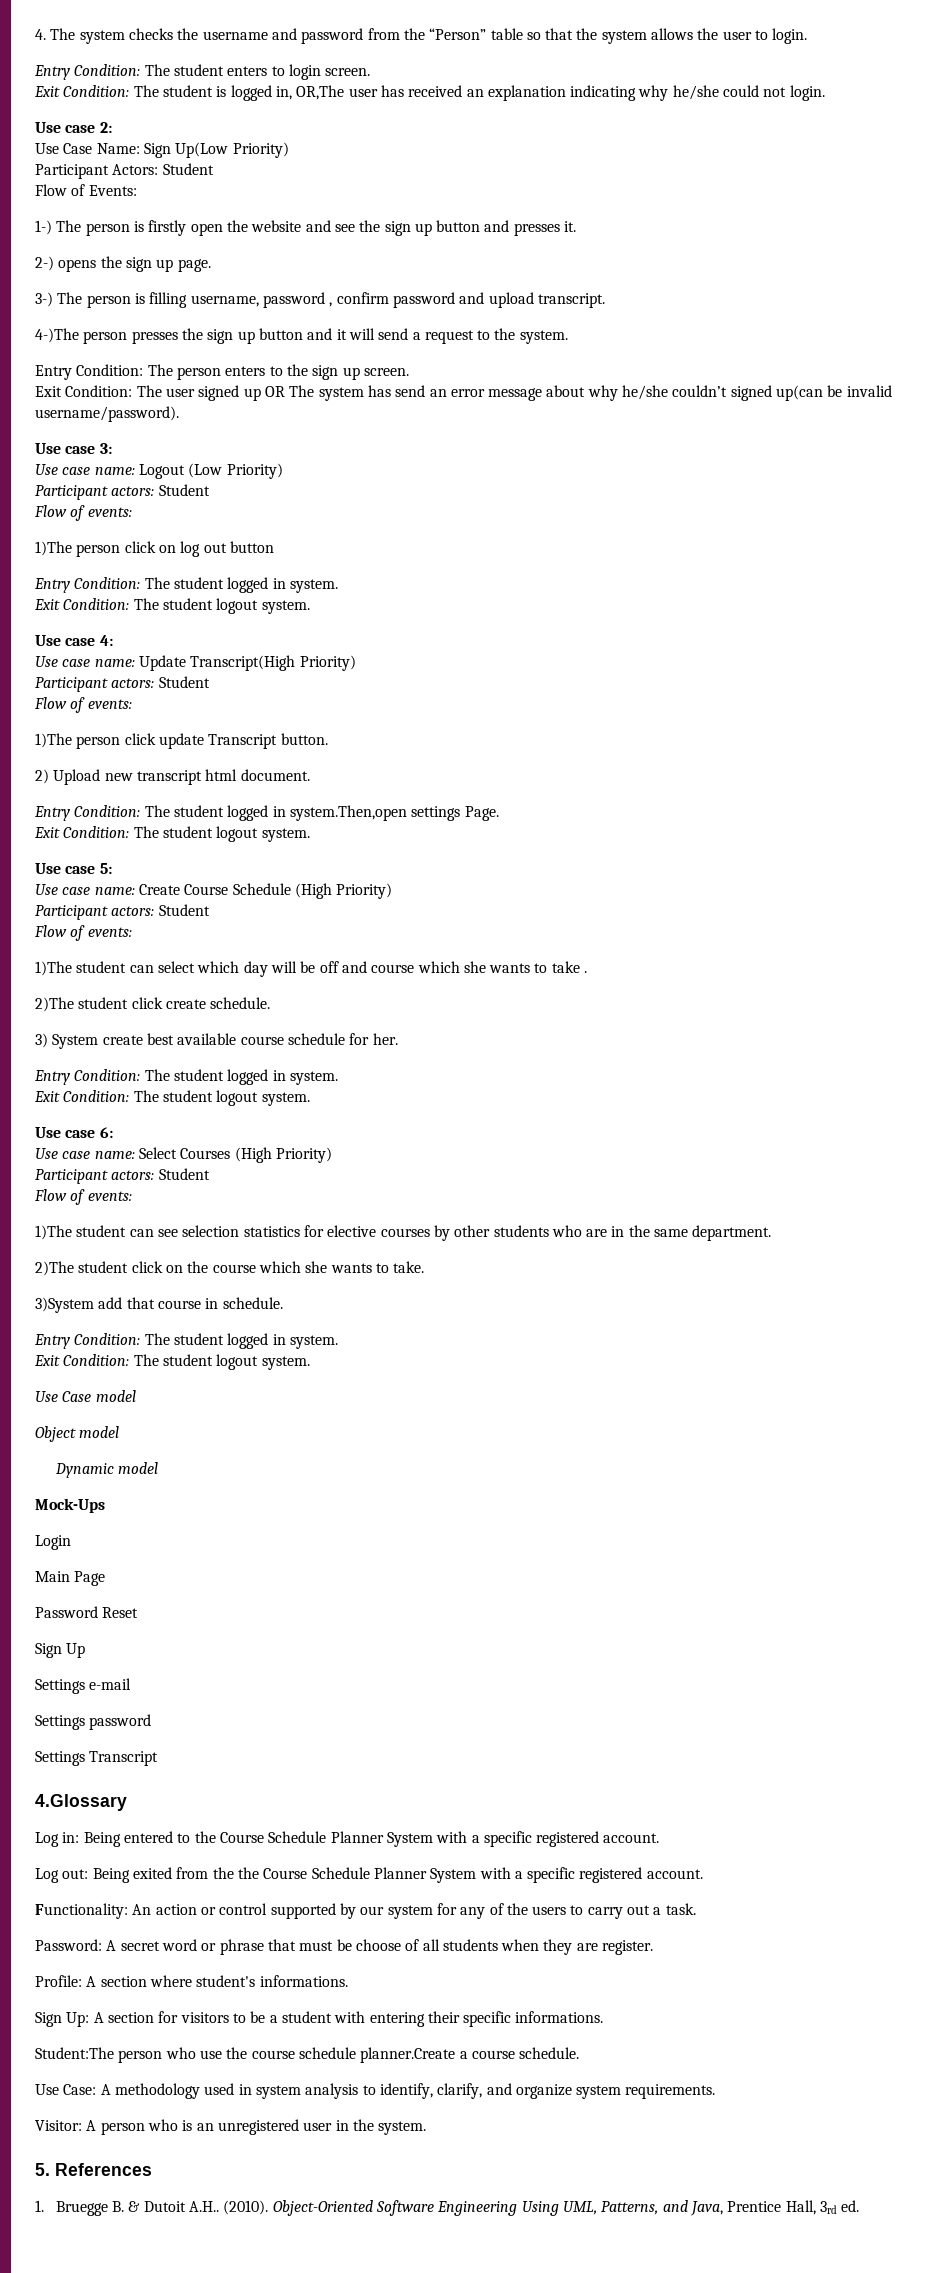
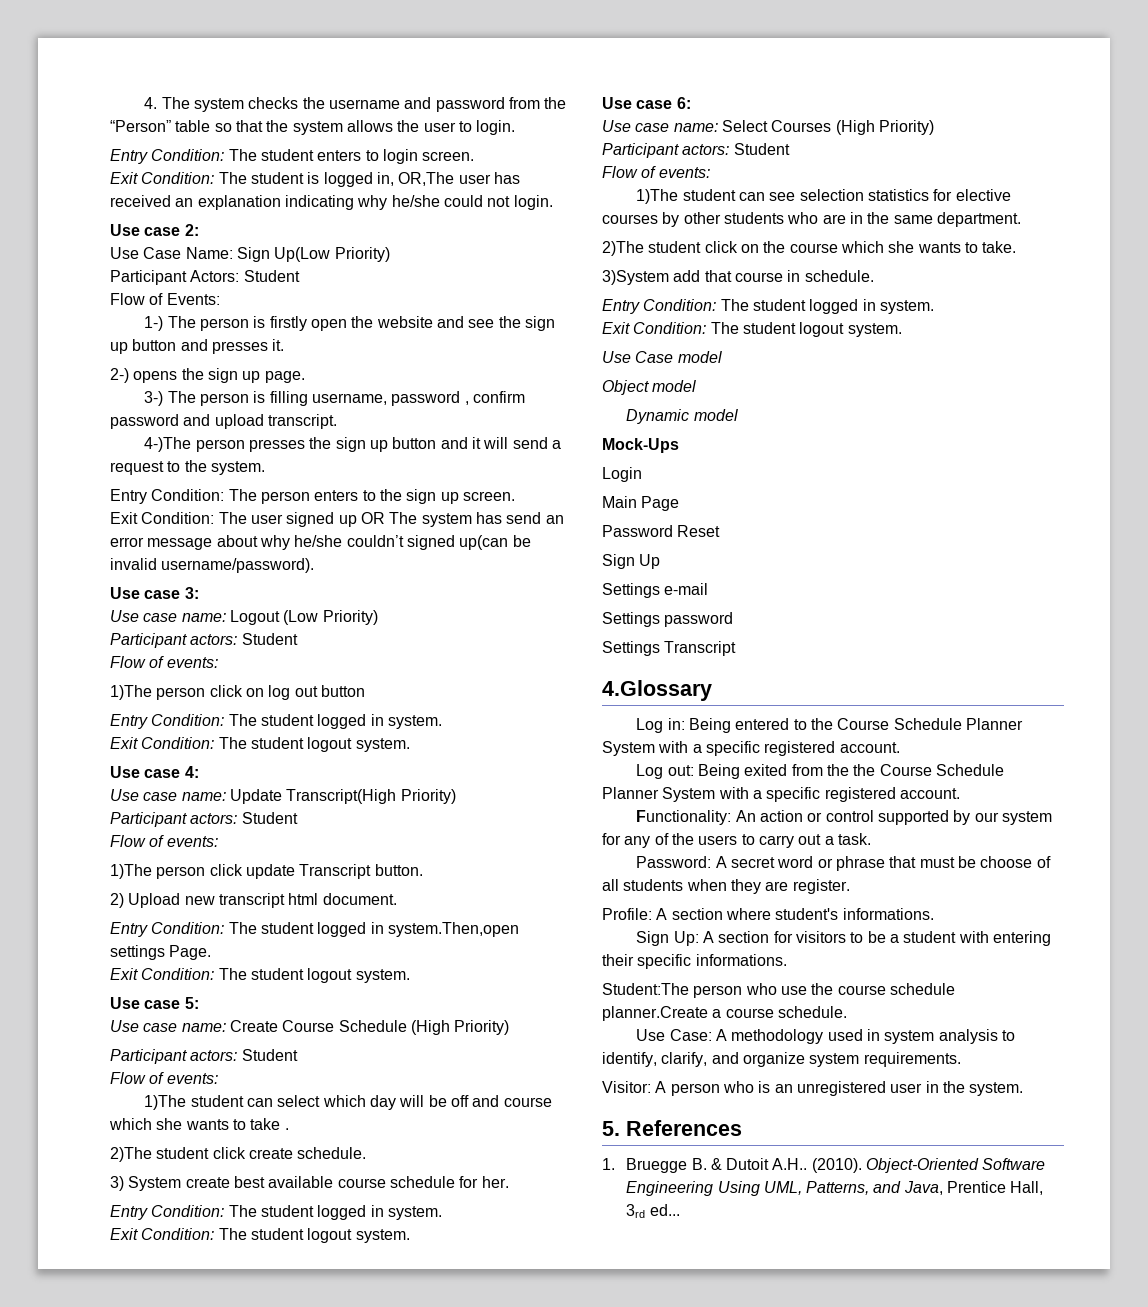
[841,2200,860,2212] ed. -> [649,1204,680,1216] ed...

